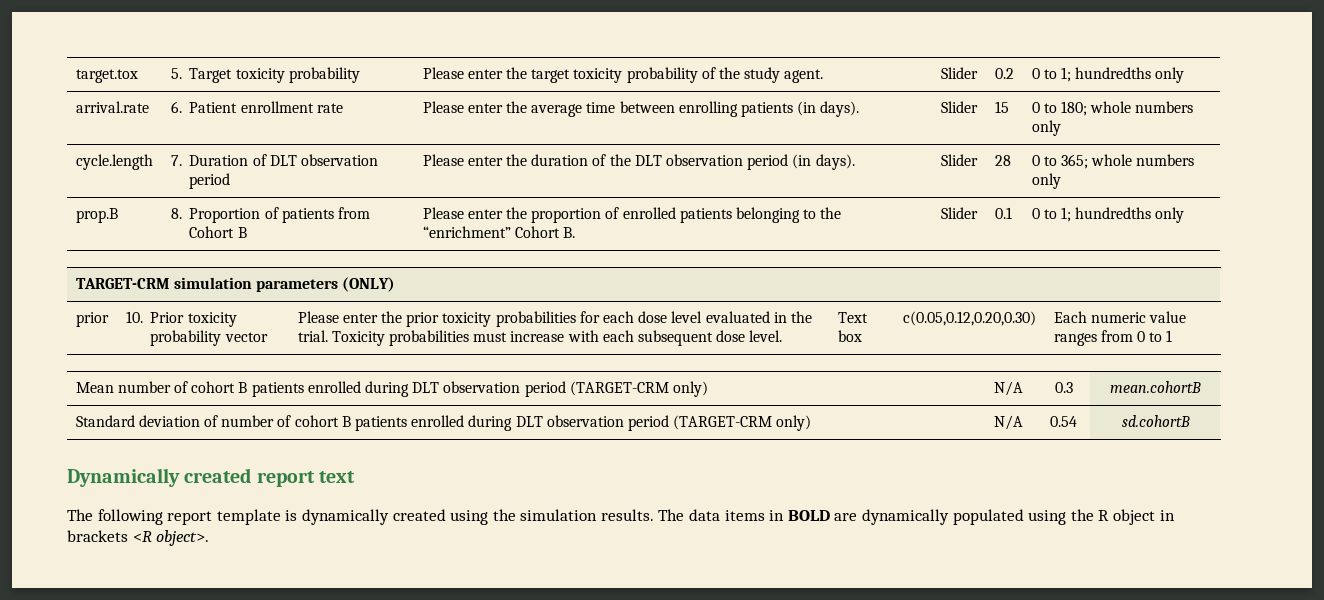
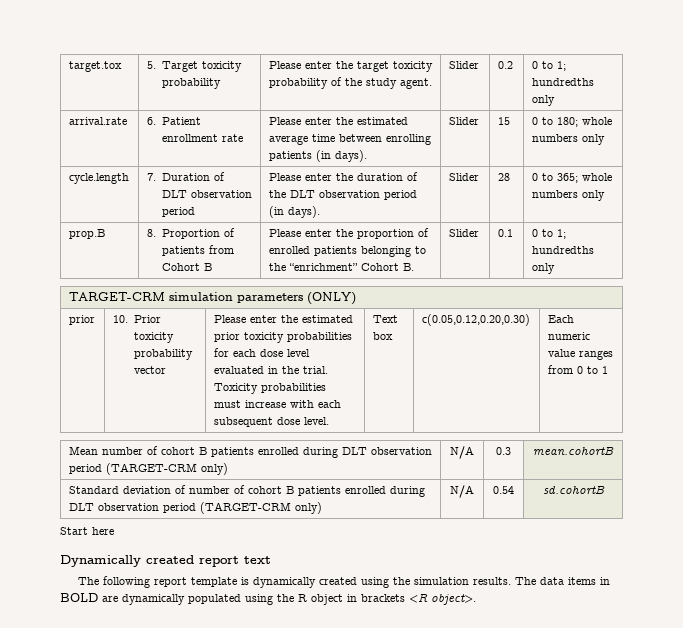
(528, 107) none -> [356,117,408,125] estimated
(403, 317) none -> [301,315,353,323] estimated
(1190, 421) none -> [60,527,114,535] // Start here

